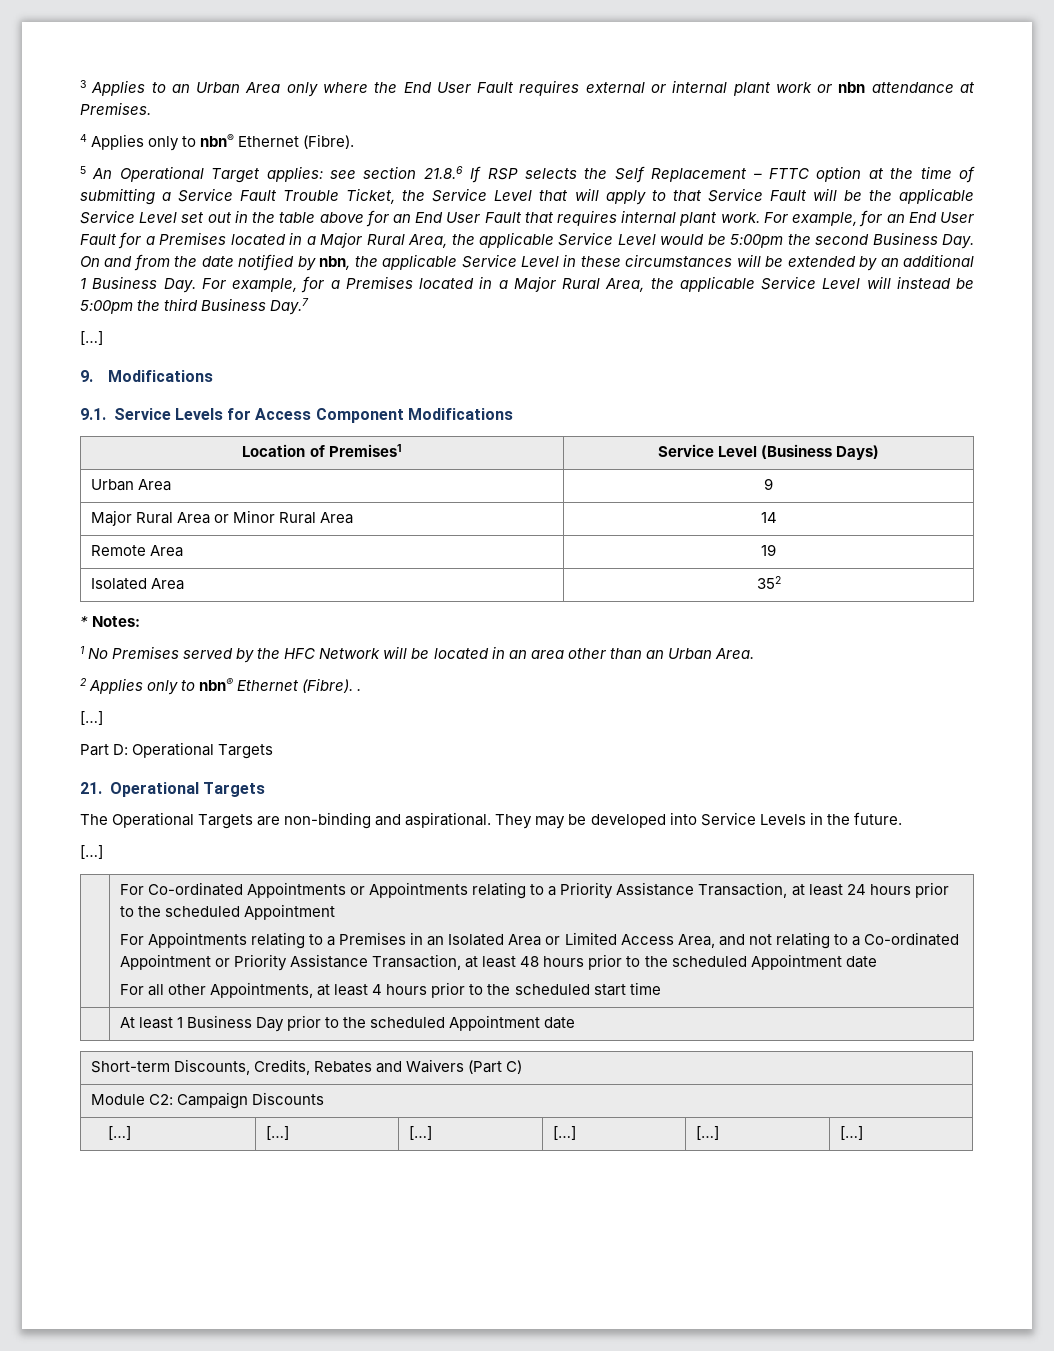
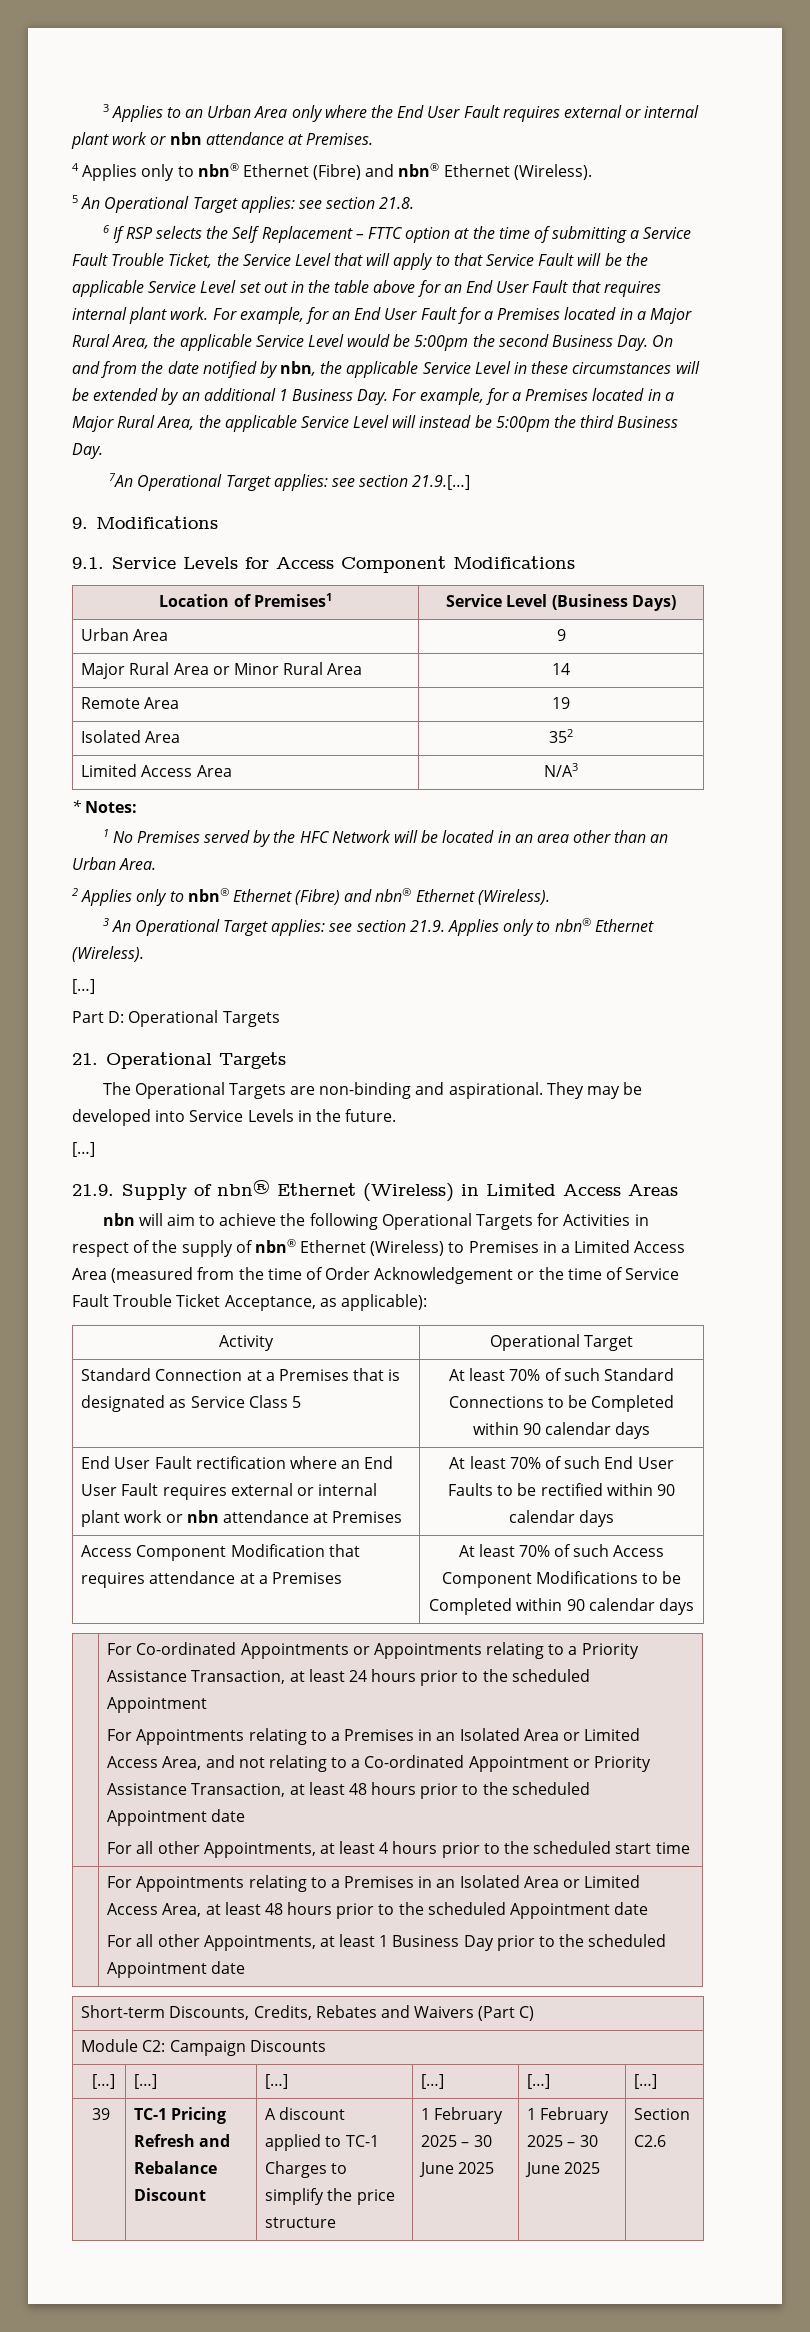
[303,134,355,149] (Fibre). -> [313,163,592,180] (Fibre) and nbn® Ethernet (Wireless).
[423,166,463,179] 21.8.6 -> [379,197,415,209] [102,225,109,233] 21.8. // 6
[270,298,310,315] [80,331,103,345] Day.7 // […] -> [72,443,103,459] [109,473,471,491] Day. // 7An Operational Target applies: see section 21.9.[…]
(781, 582) none -> [81,764,232,777] [544,763,578,777] // Limited Access Area | N/A3
[302,678,362,693] (Fibre). . -> [295,888,550,905] [102,918,654,936] [72,946,144,962] (Fibre) and nbn® Ethernet (Wireless). // 3 An Operational Target applies: see section 21.9. Applies only to nbn® Ethernet (Wireless).
(103, 852) none -> [72,1180,678,1202] [102,1213,649,1230] [72,1239,686,1257] [72,1267,680,1284] [72,1294,427,1311] [219,1335,274,1351] [489,1334,634,1351] [81,1368,401,1381] [81,1395,301,1412] [449,1368,674,1381] [448,1395,675,1412] [472,1422,651,1439] [81,1456,394,1469] [81,1483,378,1500] [81,1510,403,1527] [449,1456,674,1469] [448,1483,675,1496] [508,1510,615,1527] [81,1544,360,1561] [81,1571,342,1588] [458,1544,665,1557] [441,1571,682,1588] [429,1598,694,1615] // 21.9. Supply of nbn® Ethernet (Wireless) in Limited Access Areas // nbn will aim to achieve the following Operational Targets for Activities in respect of the supply of nbn® Ethernet (Wireless) to Premises in a Limited Access Area (measured from the time of Order Acknowledgement or the time of Service Fault Trouble Ticket Acceptance, as applicable): // Activity | Operational Target // Standard Connection at a Premises that is designated as Service Class 5 | At least 70% of such Standard Connections to be Completed within 90 calendar days // End User Fault rectification where an End User Fault requires external or internal plant work or nbn attendance at Premises | At least 70% of such End User Faults to be rectified within 90 calendar days // Access Component Modification that requires attendance at a Premises | At least 70% of such Access Component Modifications to be Completed within 90 calendar days
[119,1017,135,1028] At -> [107,1875,641,1892] [107,1902,649,1919] [107,1934,335,1951] For Appointments relating to a Premises in an Isolated Area or Limited Access Area, at least 48 hours prior to the scheduled Appointment date // For all other Appointments, at
(863, 1133) none -> [91,2108,110,2120] [134,2107,227,2124] [134,2134,231,2147] [134,2161,218,2174] [134,2188,207,2201] [265,2107,346,2120] [265,2134,379,2151] [265,2161,348,2178] [265,2188,395,2205] [265,2217,337,2228] [421,2107,504,2124] [421,2135,492,2147] [419,2162,495,2177] [527,2107,610,2124] [527,2135,598,2147] [525,2162,601,2177] [634,2108,691,2120] [634,2135,667,2147] // 39 | TC-1 Pricing Refresh and Rebalance Discount | A discount applied to TC-1 Charges to simplify the price structure | 1 February 2025 – 30 June 2025 | 1 February 2025 – 30 June 2025 | Section C2.6

